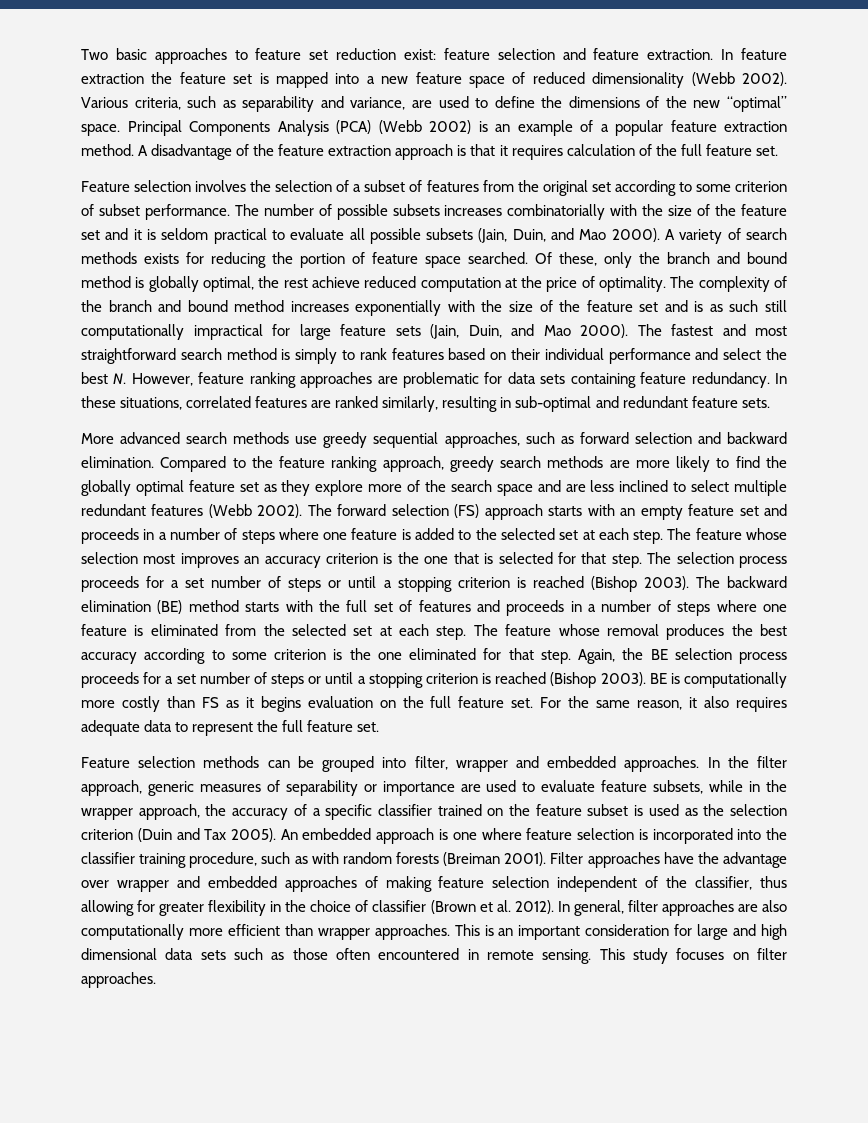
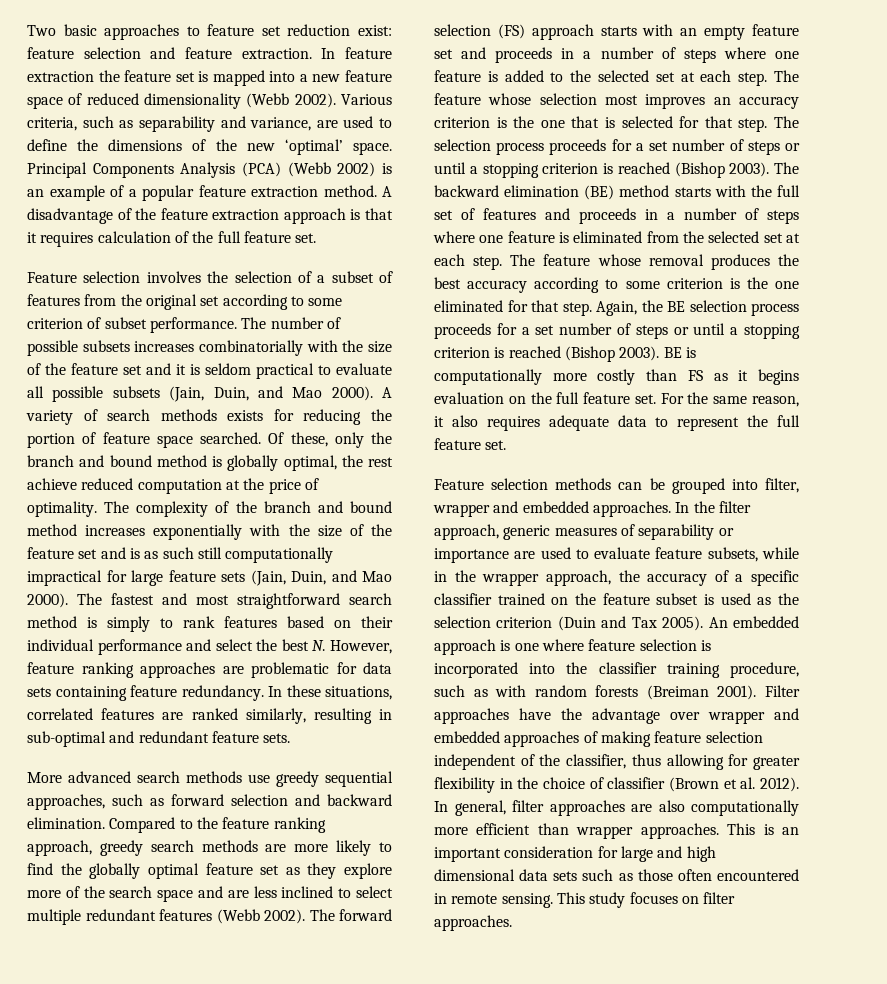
[727,96,787,112] “optimal” -> [284,139,343,155] ‘optimal’

